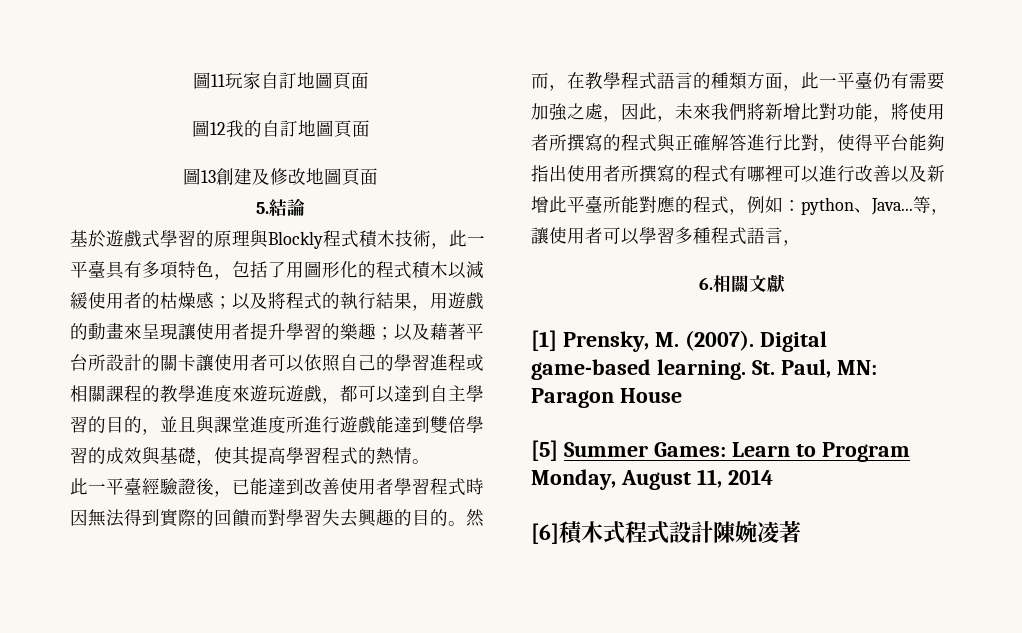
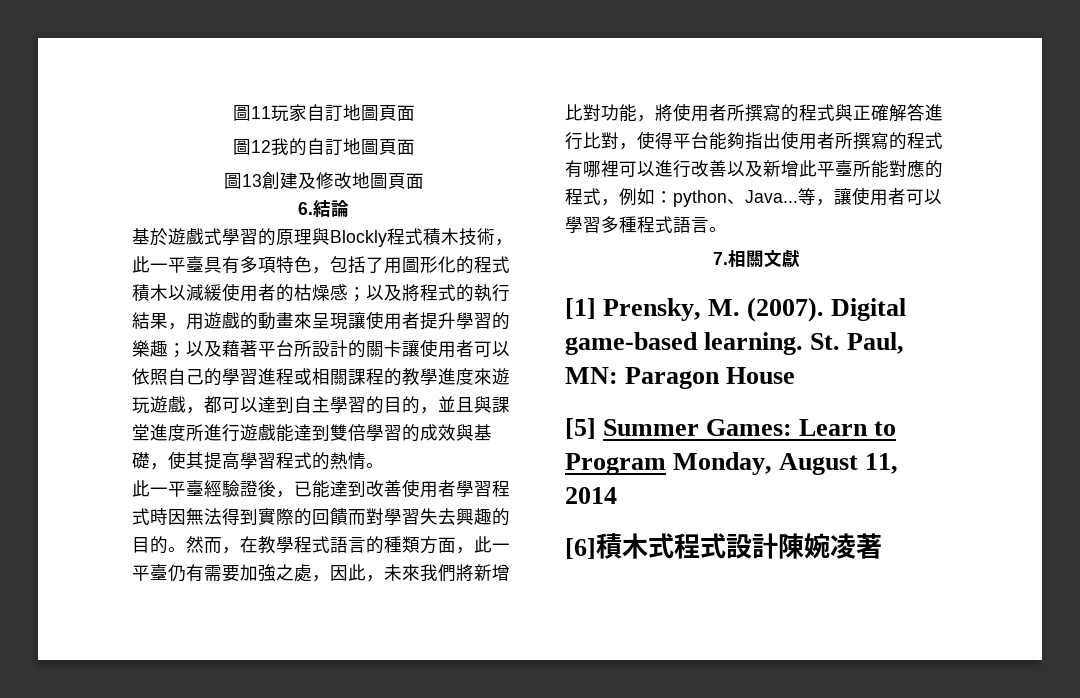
[256,202,269,214] 5. -> [298,202,313,215] 6.
[783,240,801,246] [698,277,713,290] ， // 6. -> [709,227,727,232] [713,252,728,265] 。 // 7.

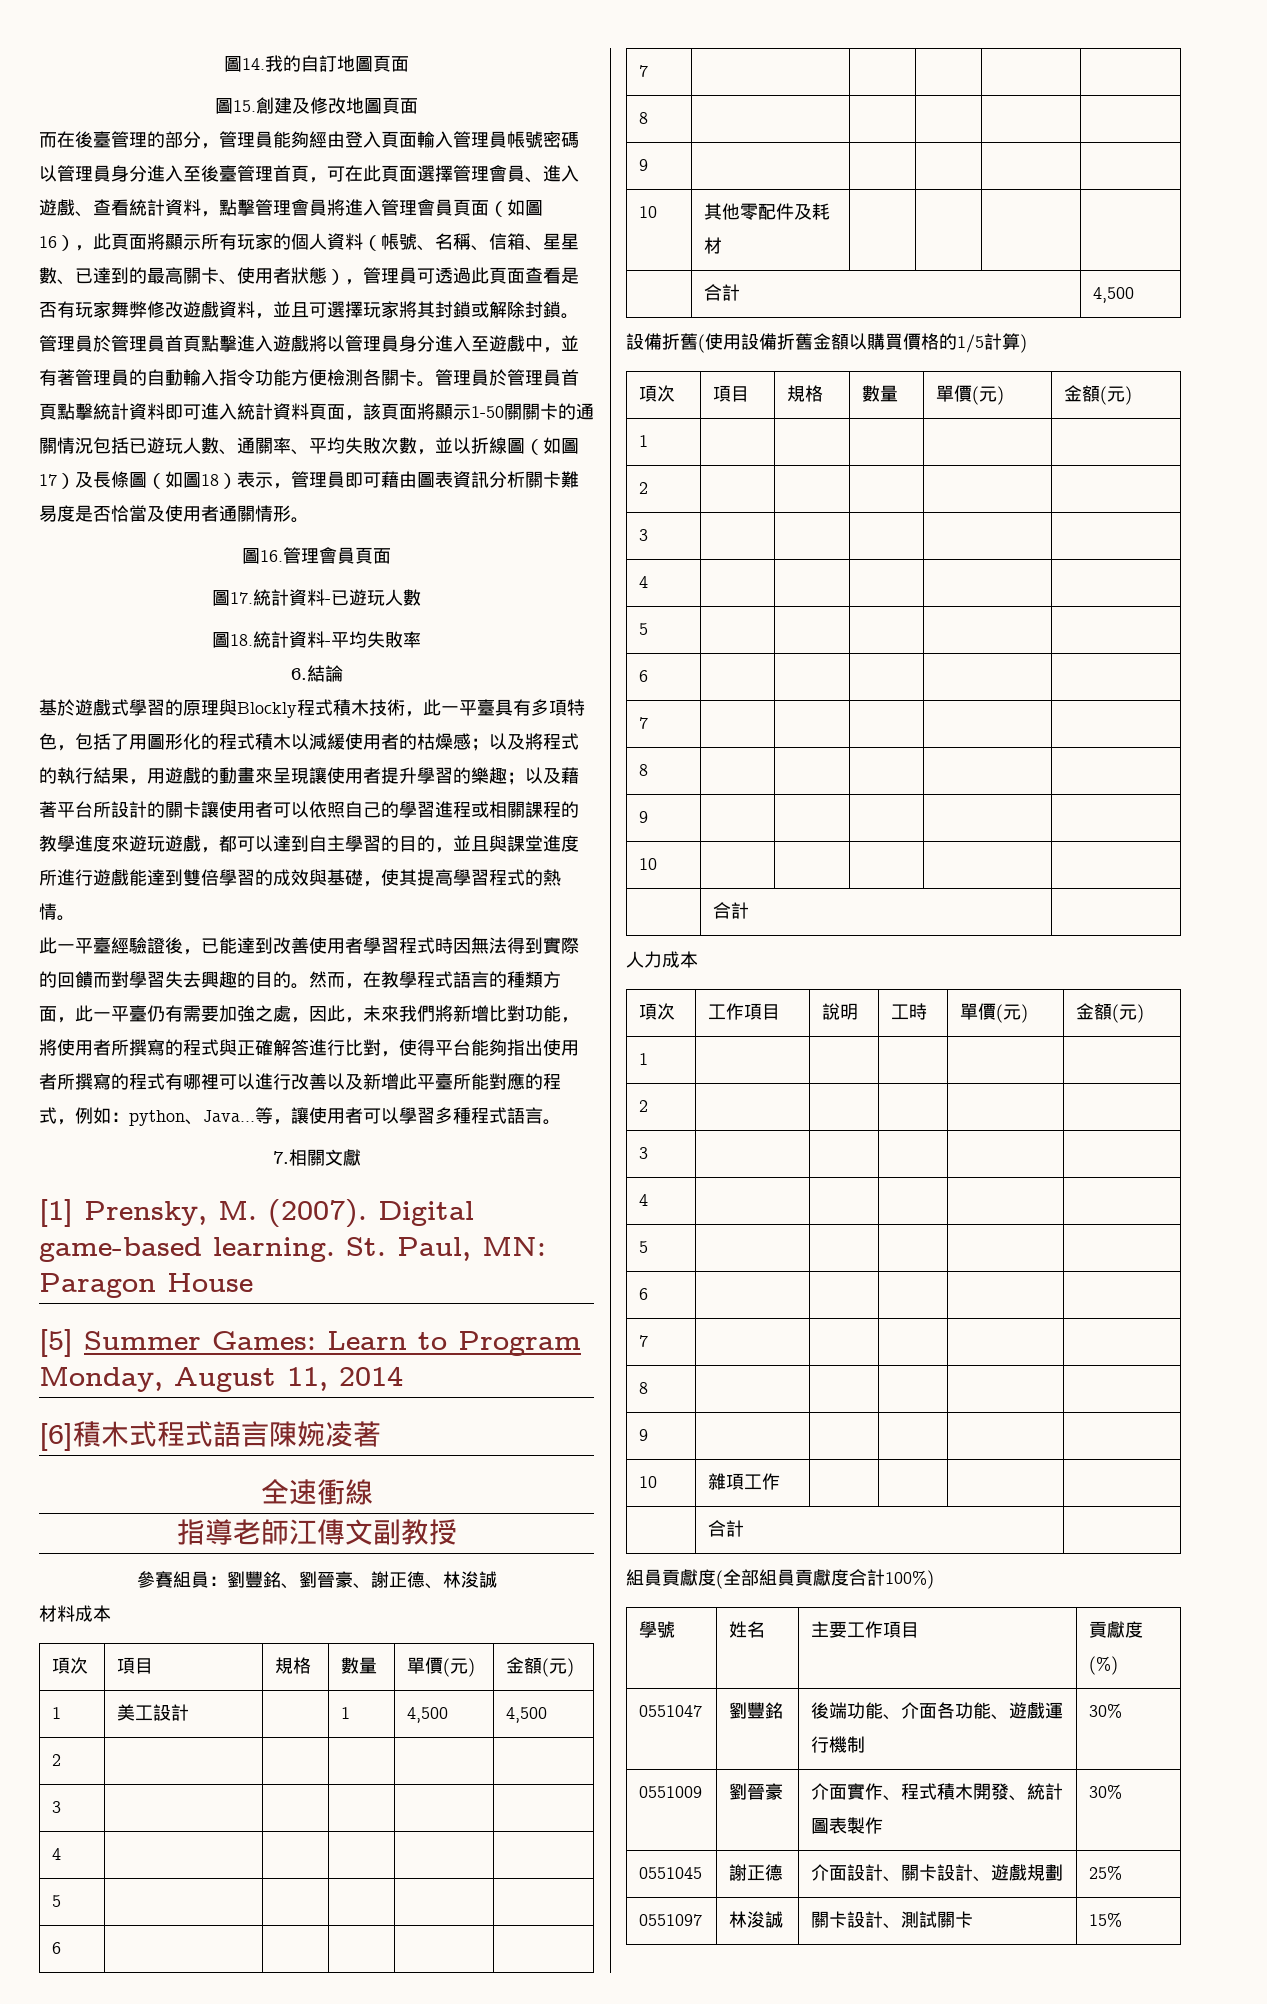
[232,104,415,122] [232,139,271,155] 圖11玩家自訂地圖頁面 // 圖12 -> [224,56,265,72] 圖14.
[241,174,262,187] 13 -> [233,100,256,112] 15.
(424, 181) none -> [39,131,579,149] [39,165,579,183] [39,199,543,217] [39,233,579,251] [39,267,579,285] [39,301,579,319] [39,335,579,353] [39,369,579,387] [39,403,594,421] [39,437,579,455] [39,471,579,489] [39,505,309,523] [242,547,391,564] [212,589,421,606] [212,631,421,648] // 而在後臺管理的部分，管理員能夠經由登入頁面輸入管理員帳號密碼以管理員身分進入至後臺管理首頁，可在此頁面選擇管理會員、進入遊戲、查看統計資料，點擊管理會員將進入管理會員頁面（如圖16），此頁面將顯示所有玩家的個人資料（帳號、名稱、信箱、星星數、已達到的最高關卡、使用者狀態），管理員可透過此頁面查看是否有玩家舞弊修改遊戲資料，並且可選擇玩家將其封鎖或解除封鎖。管理員於管理員首頁點擊進入遊戲將以管理員身分進入至遊戲中，並有著管理員的自動輸入指令功能方便檢測各關卡。管理員於管理員首頁點擊統計資料即可進入統計資料頁面，該頁面將顯示1-50關關卡的通關情況包括已遊玩人數、通關率、平均失敗次數，並以折線圖（如圖17）及長條圖（如圖18）表示，管理員即可藉由圖表資訊分析關卡難易度是否恰當及使用者通關情形。 // 圖16.管理會員頁面 // 圖17.統計資料-已遊玩人數 // 圖18.統計資料-平均失敗率
[726,533,778,559] 設計 -> [213,1421,269,1447] 語言
(882, 546) none -> [260,1479,373,1505] [176,1519,457,1545] [136,1571,497,1589] [39,1605,111,1622] [52,1657,89,1674] [117,1657,154,1674] [275,1657,312,1674] [341,1657,378,1674] [407,1657,476,1677] [506,1657,575,1677] [52,1707,62,1719] [117,1704,190,1721] [341,1707,351,1719] [407,1707,449,1723] [506,1707,548,1723] [52,1754,62,1766] [52,1801,62,1813] [52,1848,62,1860] [52,1895,62,1907] [52,1942,62,1954] [639,65,649,77] [639,112,649,124] [639,159,649,171] [639,206,658,218] [704,203,831,220] [704,237,723,254] [704,284,741,301] [1093,287,1135,303] [626,333,1027,353] [639,385,676,402] [713,385,750,402] [787,385,824,402] [862,385,899,402] [936,385,1005,405] [1064,385,1133,405] [639,435,649,447] [639,482,649,494] [639,529,649,541] [639,576,649,588] [639,623,649,635] [639,670,649,682] [639,717,649,729] [639,764,649,776] [639,811,649,823] [639,858,658,870] [713,902,750,919] [626,951,698,968] [639,1003,676,1020] [708,1003,781,1020] [822,1003,859,1020] [891,1003,928,1020] [960,1003,1029,1023] [1076,1003,1145,1023] [639,1053,649,1065] [639,1100,649,1112] [639,1147,649,1159] [639,1194,649,1206] [639,1241,649,1253] [639,1288,649,1300] [639,1335,649,1347] [639,1382,649,1394] [639,1429,649,1441] [639,1476,658,1488] [708,1473,781,1490] [708,1520,745,1537] [626,1569,934,1589] [639,1621,676,1638] [729,1621,766,1638] [811,1621,920,1638] [1089,1621,1144,1638] [1089,1656,1119,1675] [639,1705,703,1717] [729,1702,784,1719] [811,1702,1064,1720] [811,1736,866,1753] [1089,1703,1123,1718] [639,1786,703,1798] [729,1783,784,1800] [811,1783,1064,1801] [811,1817,884,1834] [1089,1784,1123,1799] [639,1867,703,1879] [729,1864,784,1881] [811,1864,1064,1882] [1089,1865,1123,1880] [639,1914,703,1926] [729,1911,784,1928] [811,1911,974,1929] [1089,1912,1123,1927] // 全速衝線 // 指導老師江傳文副教授 // 參賽組員：劉豐銘、劉晉豪、謝正德、林浚誠 // 材料成本 // 項次 | 項目 | 規格 | 數量 | 單價(元) | 金額(元) // 1 | 美工設計 | | 1 | 4,500 | 4,500 // 2 | | | | | // 3 | | | | | // 4 | | | | | // 5 | | | | | // 6 | | | | | // 7 | | | | | // 8 | | | | | // 9 | | | | | // 10 | 其他零配件及耗材 | | | | // | 合計 | 4,500 // 設備折舊(使用設備折舊金額以購買價格的1/5計算) // 項次 | 項目 | 規格 | 數量 | 單價(元) | 金額(元) // 1 | | | | | // 2 | | | | | // 3 | | | | | // 4 | | | | | // 5 | | | | | // 6 | | | | | // 7 | | | | | // 8 | | | | | // 9 | | | | | // 10 | | | | | // | 合計 | // 人力成本 // 項次 | 工作項目 | 說明 | 工時 | 單價(元) | 金額(元) // 1 | | | | | // 2 | | | | | // 3 | | | | | // 4 | | | | | // 5 | | | | | // 6 | | | | | // 7 | | | | | // 8 | | | | | // 9 | | | | | // 10 | 雜項工作 | | | | // | 合計 | // 組員貢獻度(全部組員貢獻度合計100%) // 學號 | 姓名 | 主要工作項目 | 貢獻度(%) // 0551047 | 劉豐銘 | 後端功能、介面各功能、遊戲運行機制 | 30% // 0551009 | 劉晉豪 | 介面實作、程式積木開發、統計圖表製作 | 30% // 0551045 | 謝正德 | 介面設計、關卡設計、遊戲規劃 | 25% // 0551097 | 林浚誠 | 關卡設計、測試關卡 | 15%

